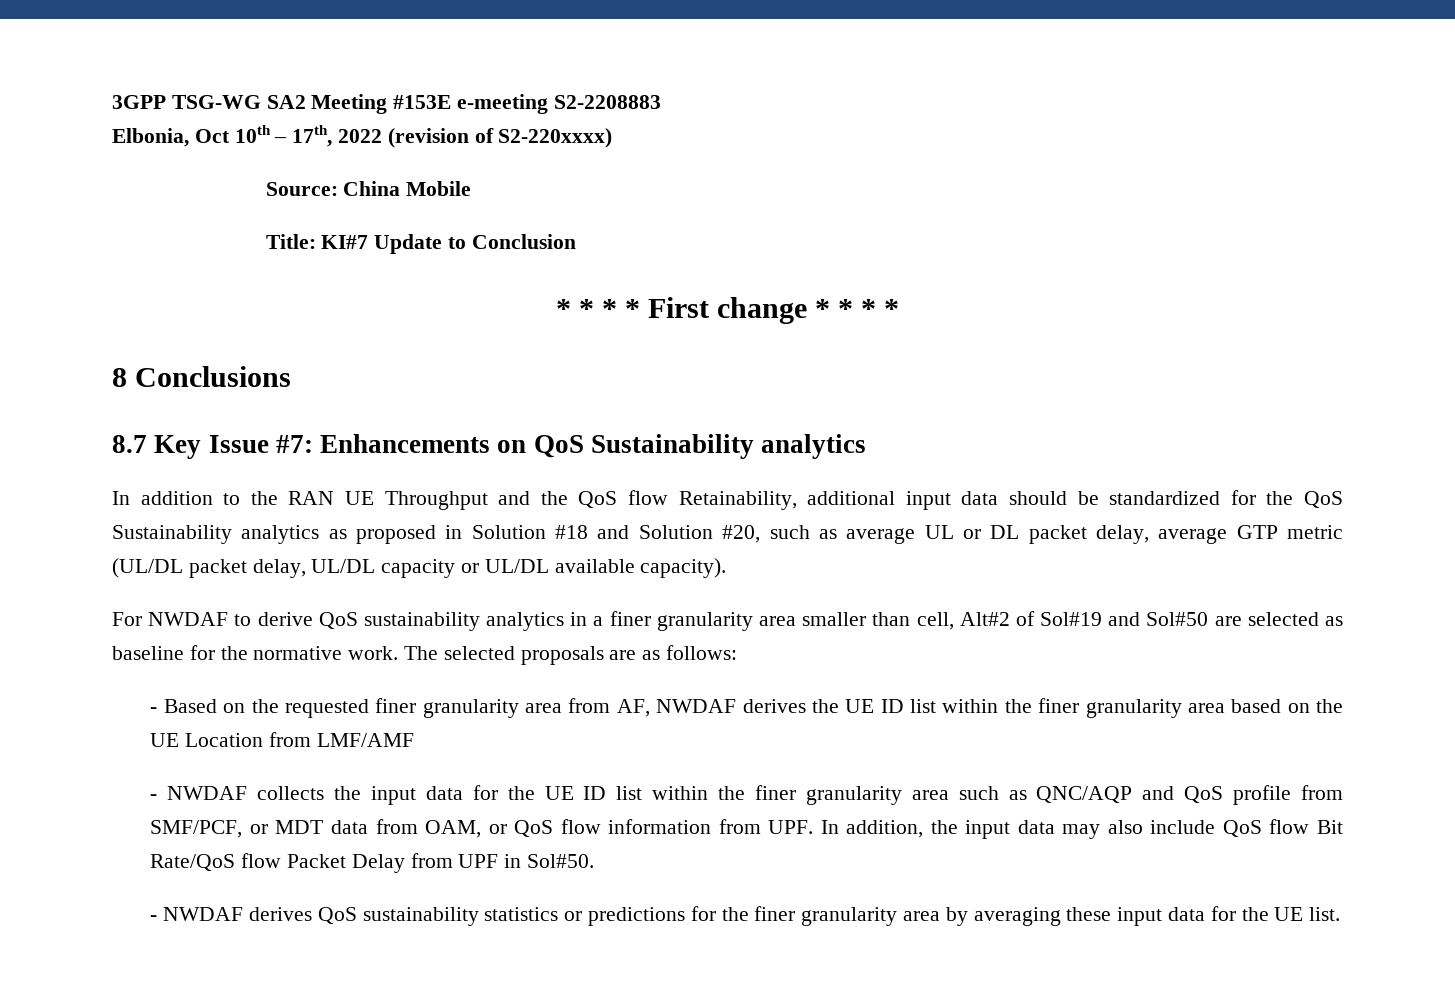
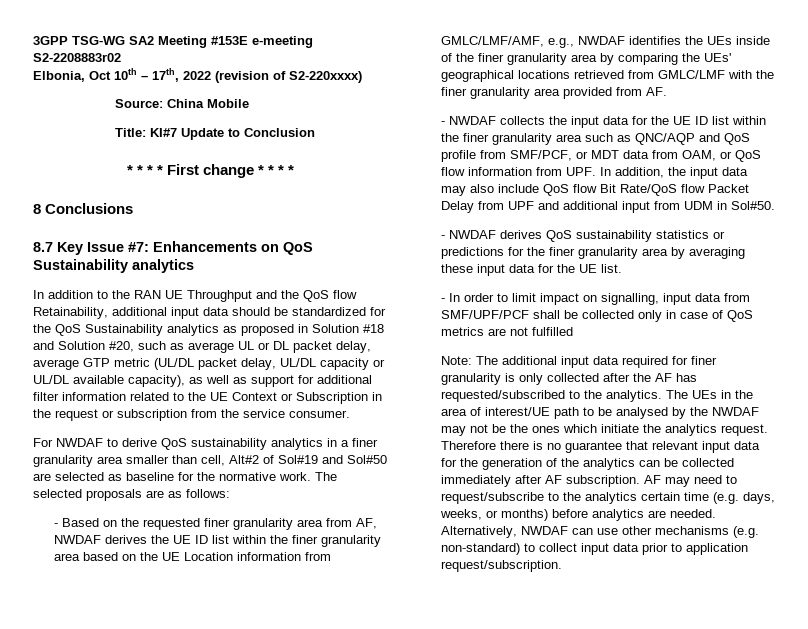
[553,95,661,109] S2-2208883 -> [33,53,121,62] S2-2208883r02
[640,558,727,578] capacity). -> [128,375,372,387] [33,392,382,404] [33,409,350,421] capacity), as well as support for additional filter information related to the UE Context or Subscription in the request or subscription from the service consumer.
[268,732,414,747] from LMF/AMF -> [236,552,331,561] [440,36,770,48] [440,53,731,65] [440,70,774,82] [440,87,667,99] information from GMLC/LMF/AMF, e.g., NWDAF identifies the UEs inside of the finer granularity area by comparing the UEs' geographical locations retrieved from GMLC/LMF with the finer granularity area provided from AF.
(499, 861) none -> [537,201,713,213] and additional input from UDM
(1341, 914) none -> [440,293,750,305] [440,310,753,322] [440,327,573,336] [440,356,717,368] [440,373,697,385] [440,390,753,402] [440,407,759,419] [440,424,768,436] [440,441,760,453] [440,458,734,470] [440,475,737,487] [440,492,775,504] [439,509,716,521] [440,526,759,538] [440,543,748,555] [440,560,562,572] // - In order to limit impact on signalling, input data from SMF/UPF/PCF shall be collected only in case of QoS metrics are not fulfilled // Note: The additional input data required for finer granularity is only collected after the AF has requested/subscribed to the analytics. The UEs in the area of interest/UE path to be analysed by the NWDAF may not be the ones which initiate the analytics request. Therefore there is no guarantee that relevant input data for the generation of the analytics can be collected immediately after AF subscription. AF may need to request/subscribe to the analytics certain time (e.g. days, weeks, or months) before analytics are needed. Alternatively, NWDAF can use other mechanisms (e.g. non-standard) to collect input data prior to application request/subscription.

